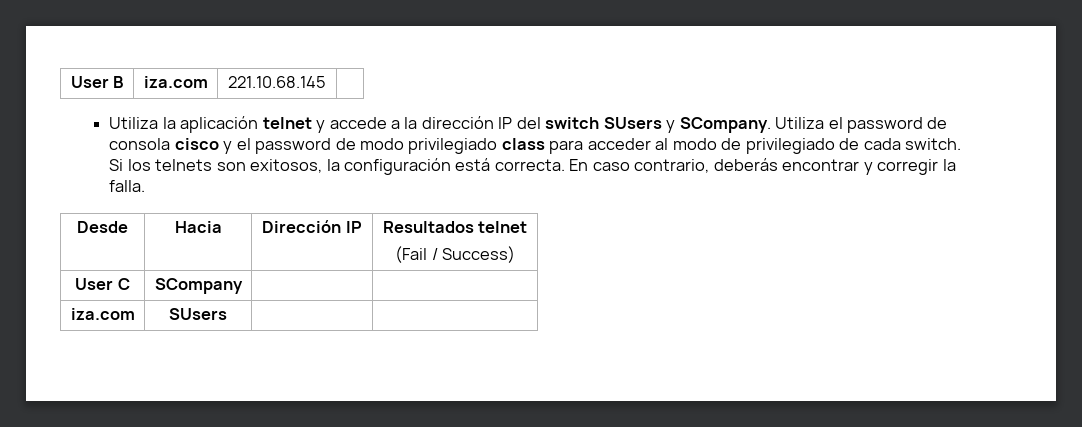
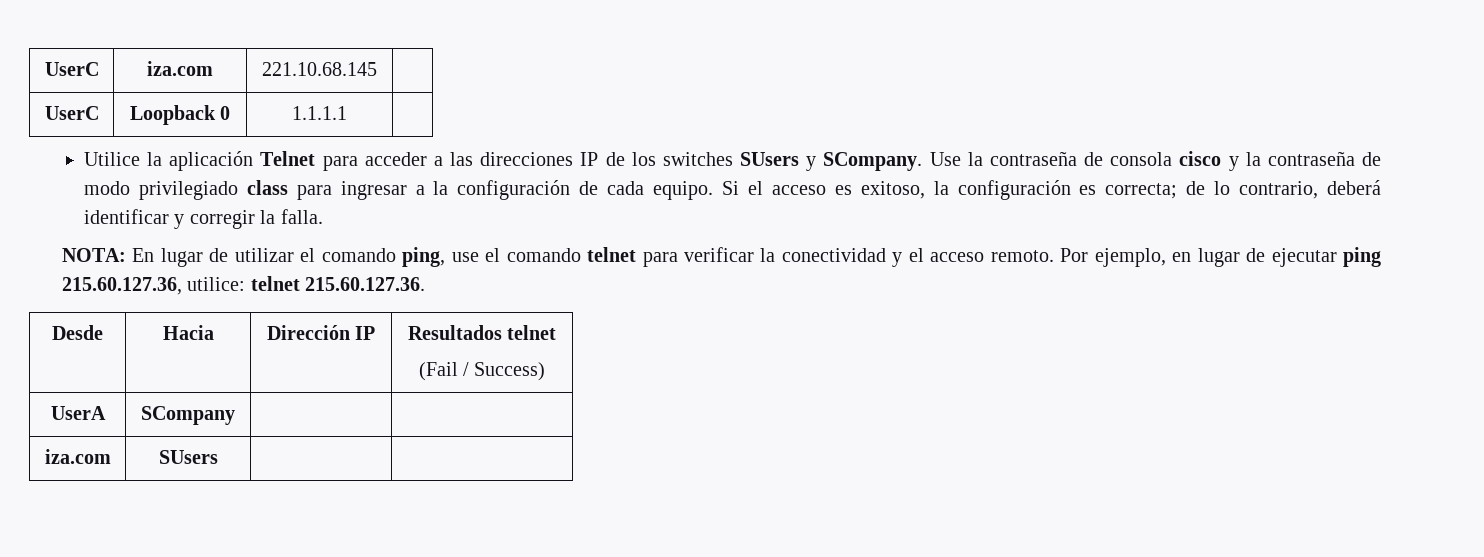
[70,76,124,88] User B -> [44,62,99,76] UserC
[109,116,924,133] // Utiliza la aplicación telnet y accede a la dirección IP del switch SUsers y SCompany. Utiliza el password -> [44,106,99,120] [129,105,231,125] [292,106,347,120] [83,151,1077,171] // UserC | Loopback 0 | 1.1.1.1 | // Utilice la aplicación Telnet para acceder a las direcciones IP de los switches SUsers y SCompany. Use la contraseña
[236,138,332,154] el password -> [1245,151,1355,166] la contraseña
[587,138,962,154] [109,158,956,175] [109,180,146,192] acceder al modo de privilegiado de cada switch. Si los telnets son exitosos, la configuración está correcta. En caso contrario, deberás encontrar y corregir la falla. -> [340,180,1381,200] [83,209,323,229] [61,247,1381,267] [61,276,426,295] ingresar a la configuración de cada equipo. Si el acceso es exitoso, la configuración es correcta; de lo contrario, deberá identificar y corregir la falla. // NOTA: En lugar de utilizar el comando ping, use el comando telnet para verificar la conectividad y el acceso remoto. Por ejemplo, en lugar de ejecutar ping 215.60.127.36, utilice: telnet 215.60.127.36.
[75,278,130,290] User C -> [50,406,106,420] UserA

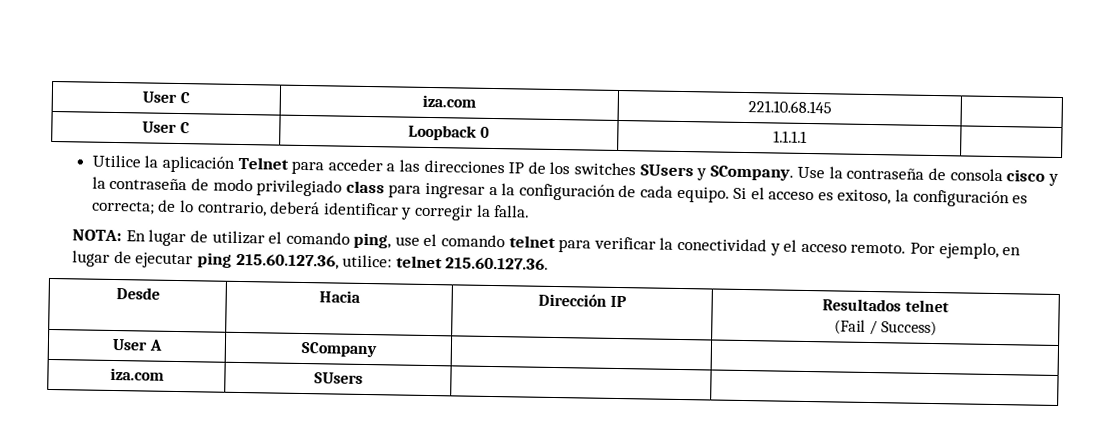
[44,62,99,76] UserC -> [142,91,190,104] User C
[44,106,99,120] UserC -> [142,121,190,134] User C
[50,406,106,420] UserA -> [112,338,163,351] User A

